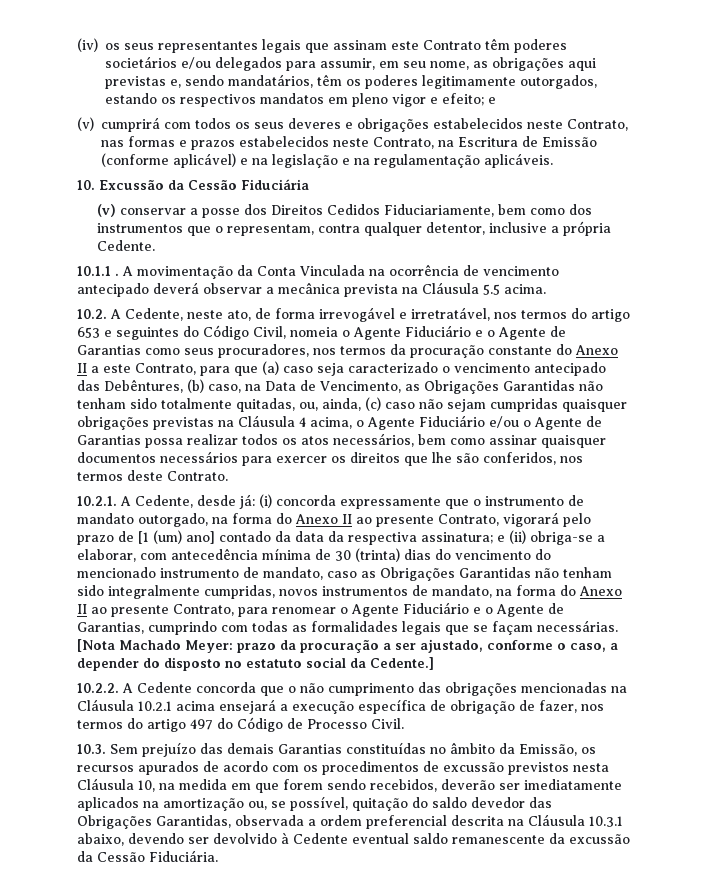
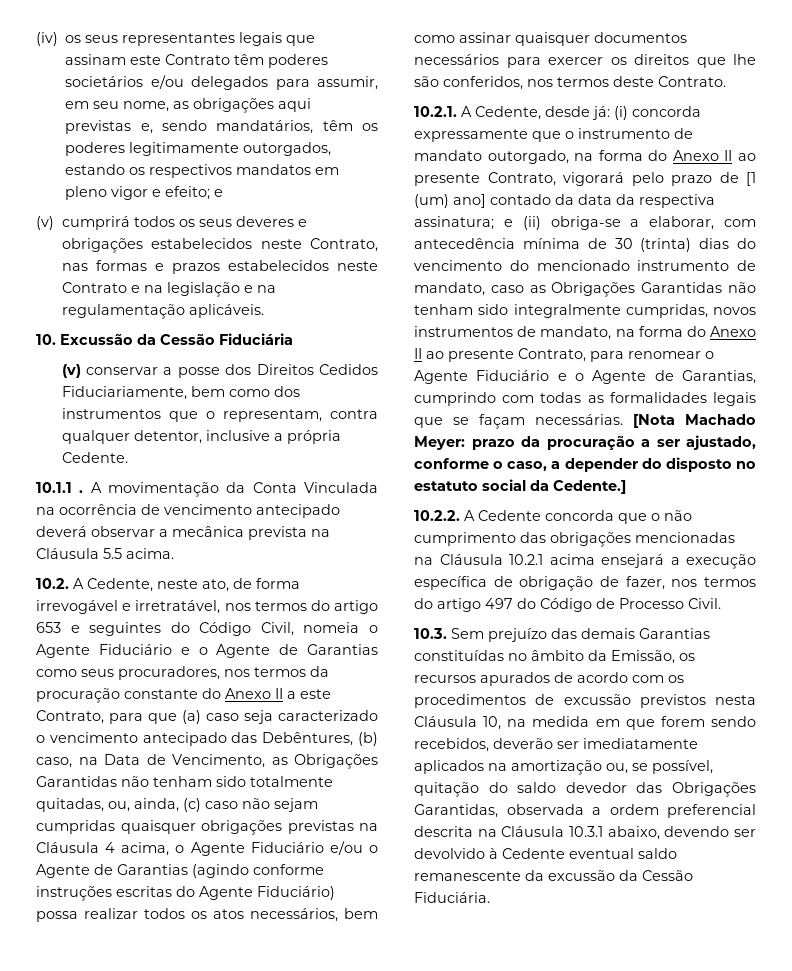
[164,122,191,129] com -> (130, 223) none
[373,136,597,149] [101,153,236,168] Contrato, na Escritura de Emissão (conforme aplicável) -> [61,282,127,293] Contrato
(141, 440) none -> [192,864,324,878] [36,886,335,901] (agindo conforme instruções escritas do Agente Fiduciário)

